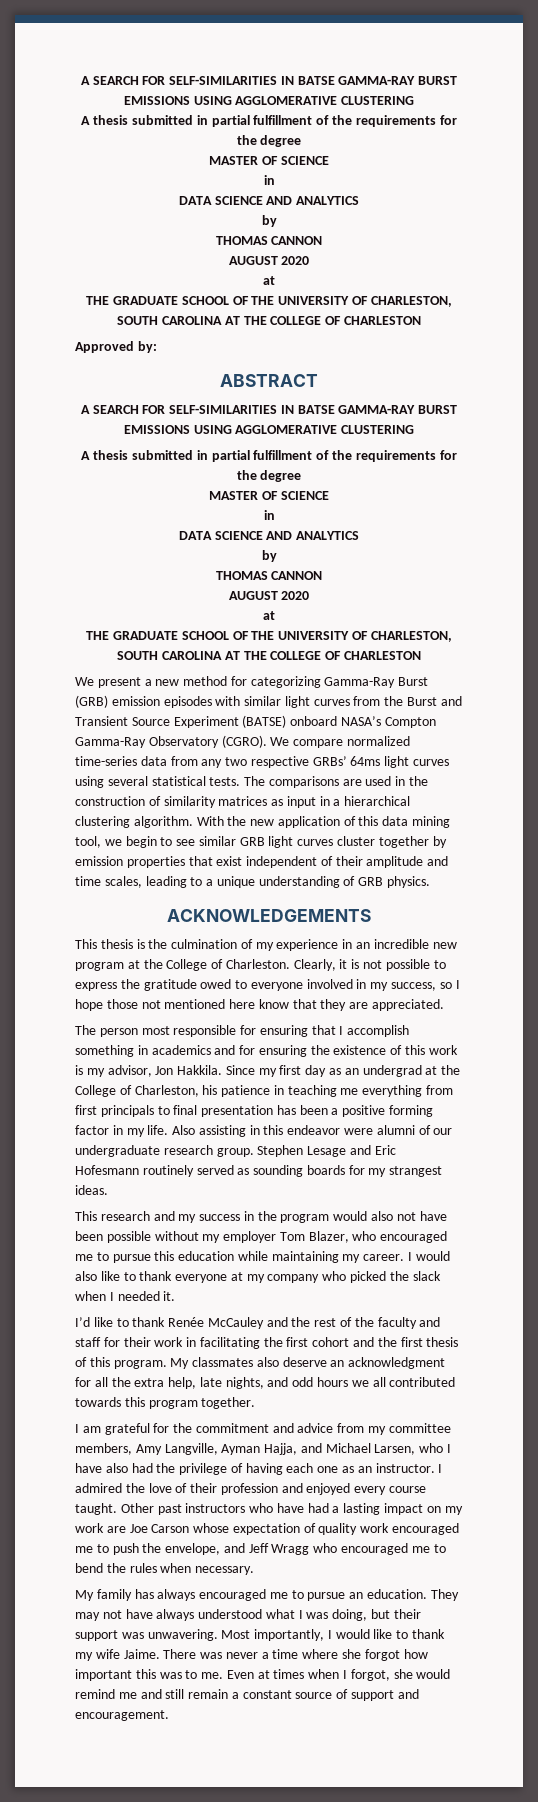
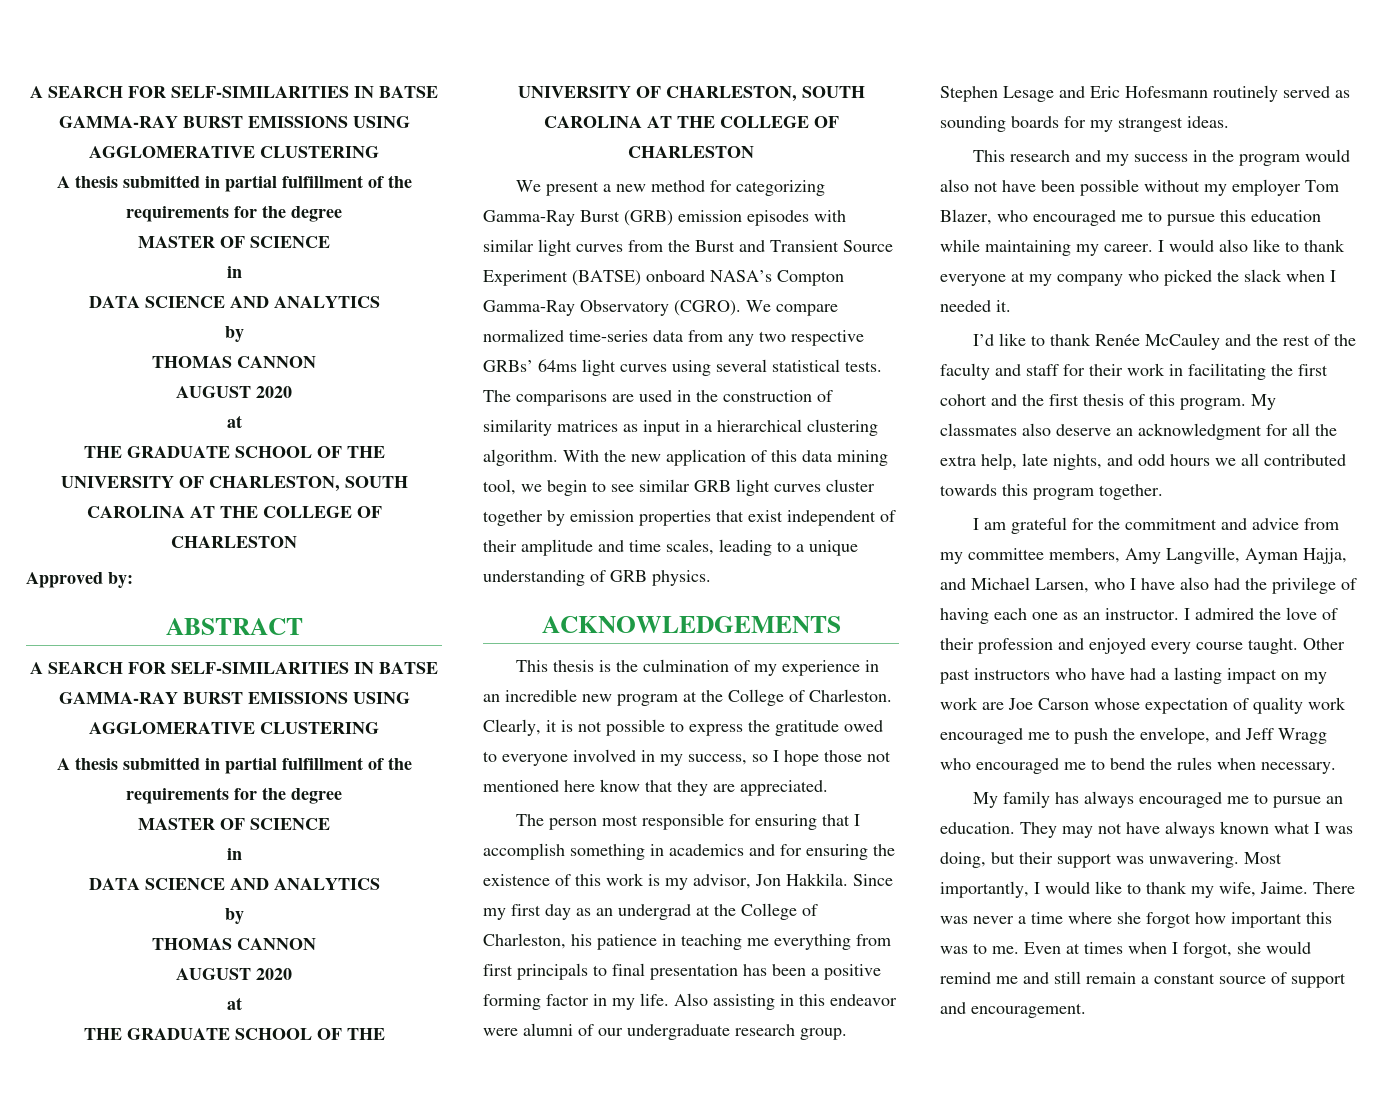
[198,1609,263,1619] understood -> [1220,821,1269,834] known
[95,1649,120,1659] wife -> [1219,882,1256,897] wife,

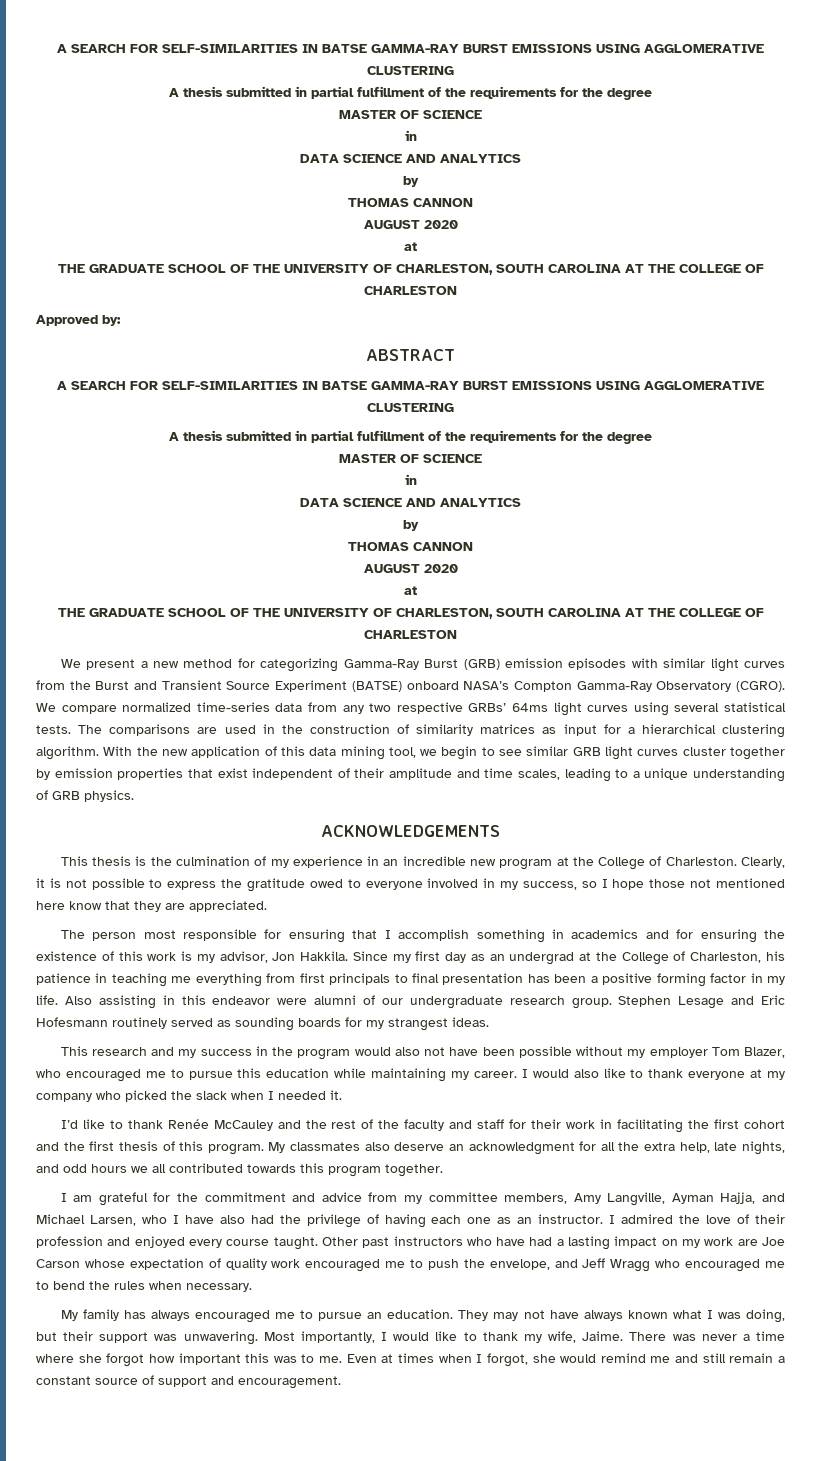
[685,420,699,432] in -> [603,724,621,734] for

